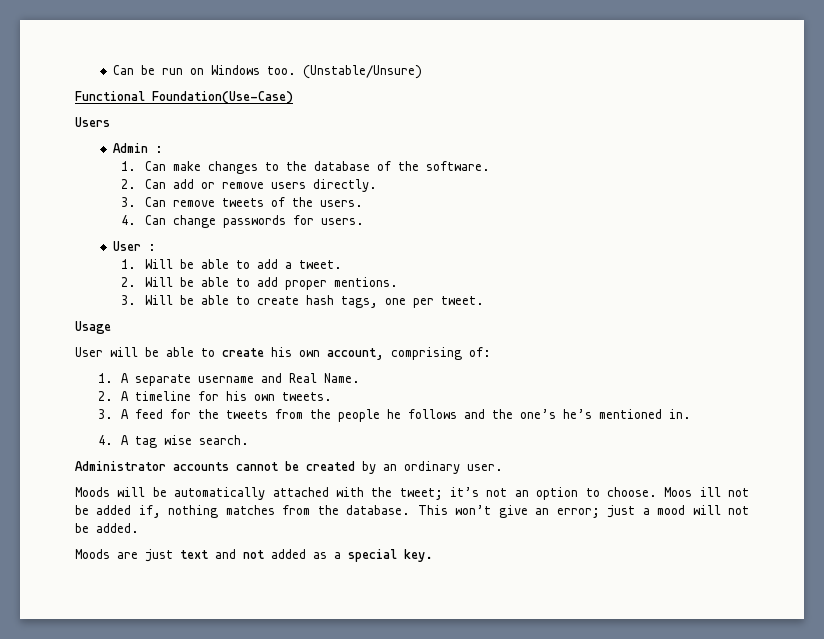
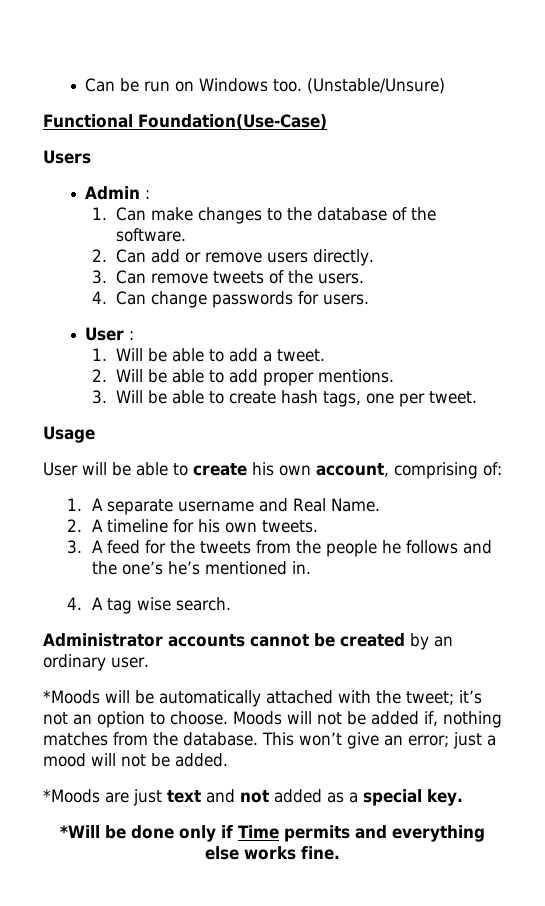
[75,487,110,497] Moods -> [43,690,100,704] *Moods
[664,487,721,497] Moos ill -> [233,711,312,725] Moods will
[75,549,110,559] Moods -> [43,789,100,803] *Moods
(433, 555) none -> [60,825,485,842] [205,846,340,860] // *Will be done only if Time permits and everything else works fine.

